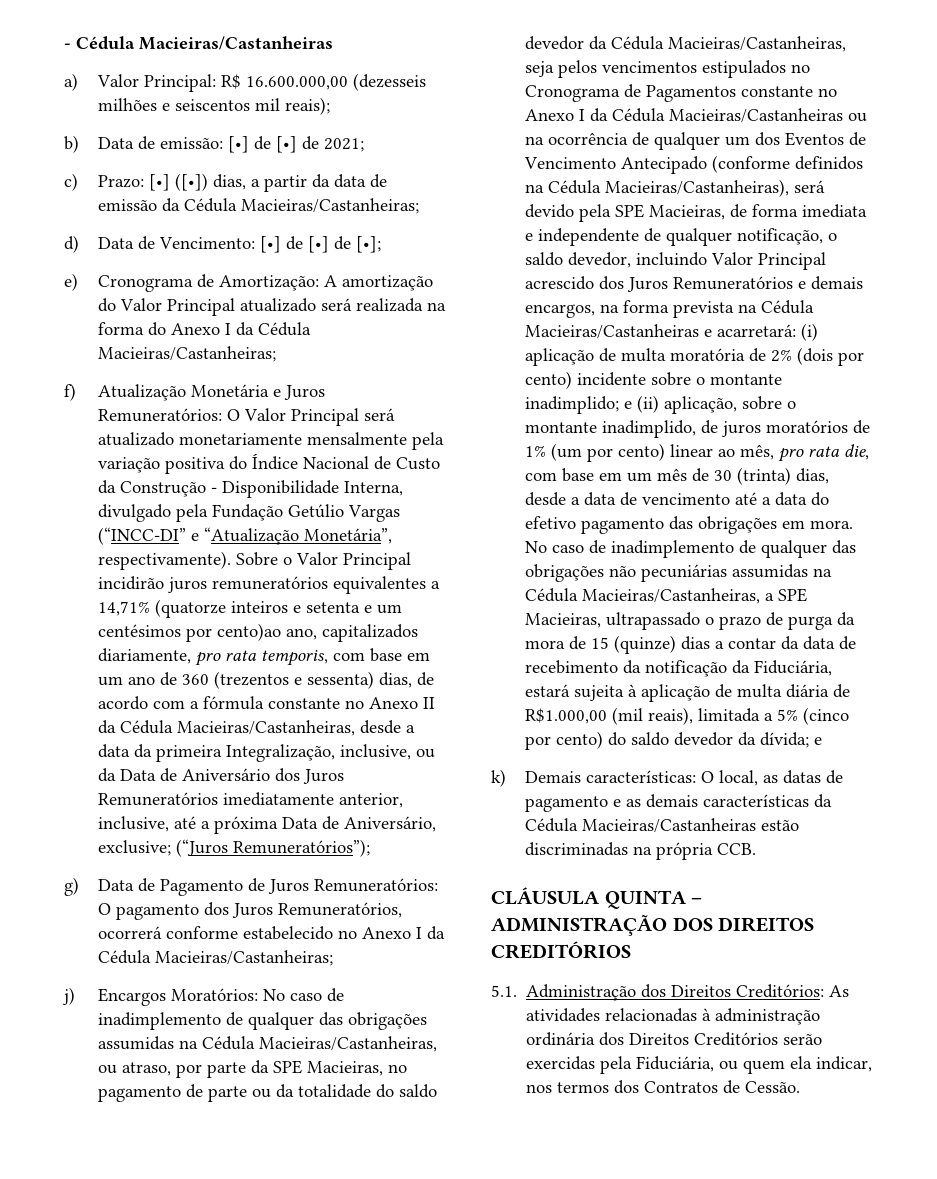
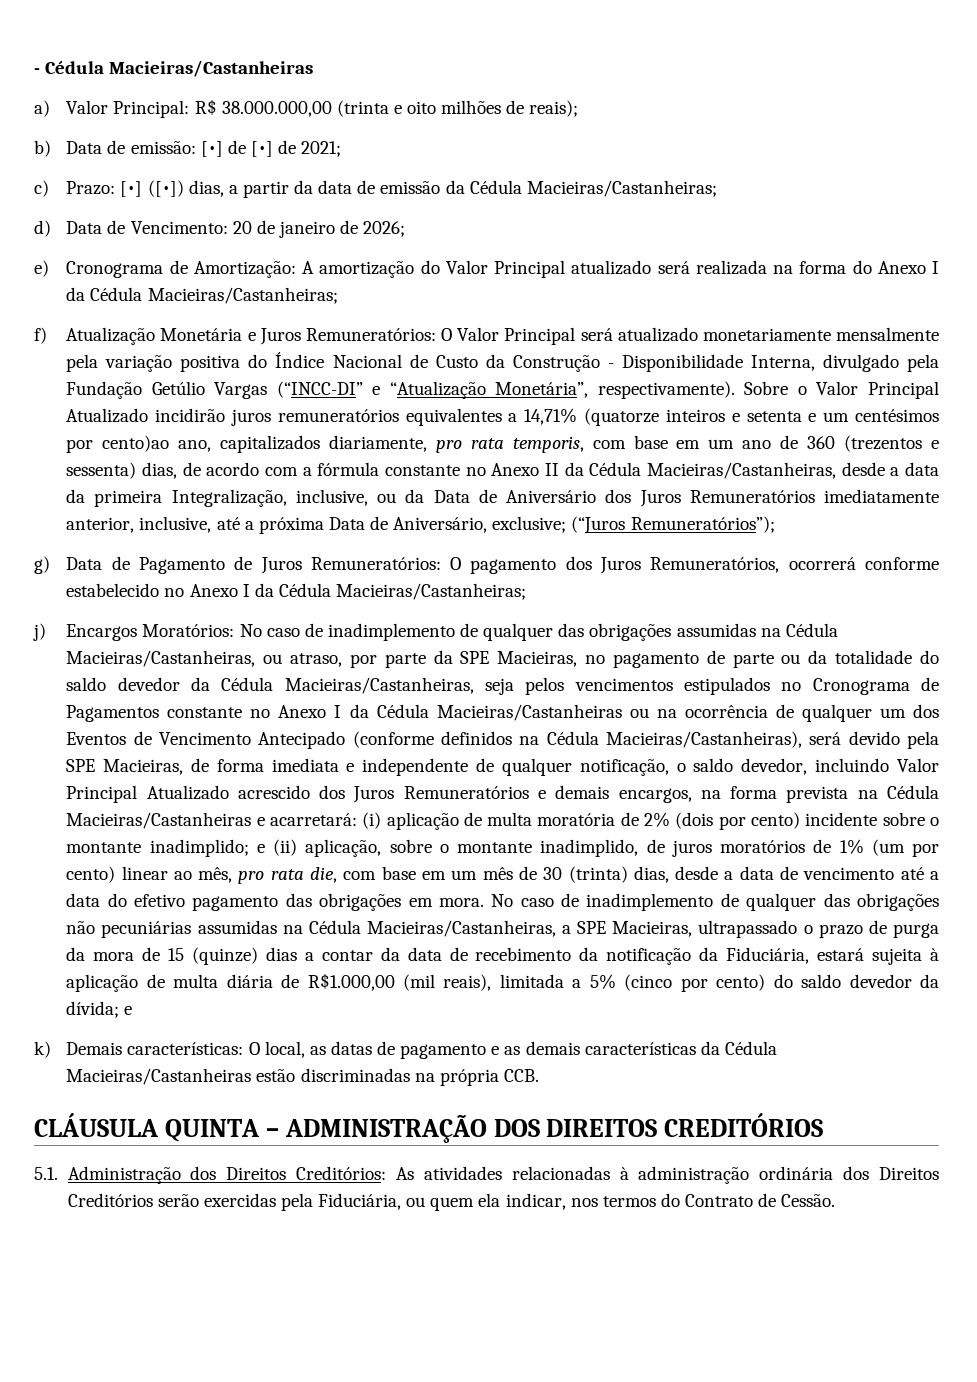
[246,73,427,91] [98,98,281,111] 16.600.000,00 (dezesseis milhões e seiscentos mil -> [221,100,525,117] 38.000.000,00 (trinta e oito milhões de
[260,236,382,253] [•] de [•] de [•]; -> [232,220,406,238] 20 de janeiro de 2026;
(412, 561) none -> [66,408,149,423] Atualizado
(827, 261) none -> [146,785,229,800] Atualizado
[614,1080,719,1094] dos Contratos -> [660,1193,754,1207] do Contrato

